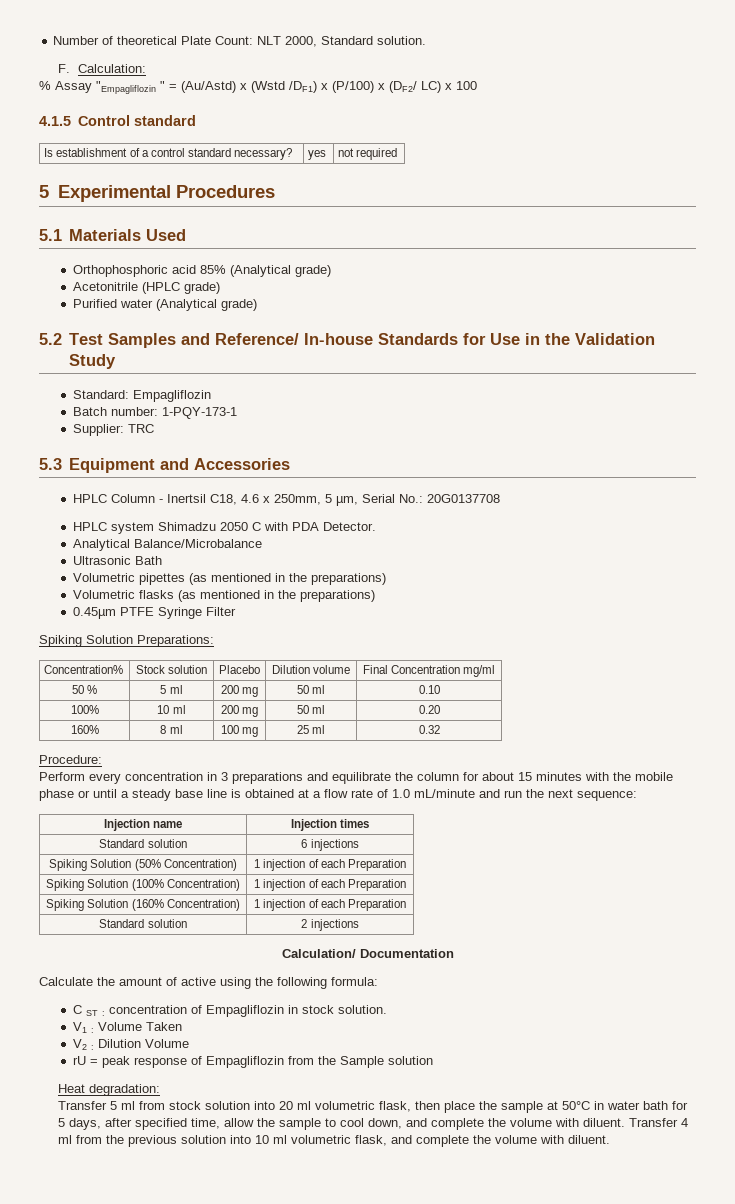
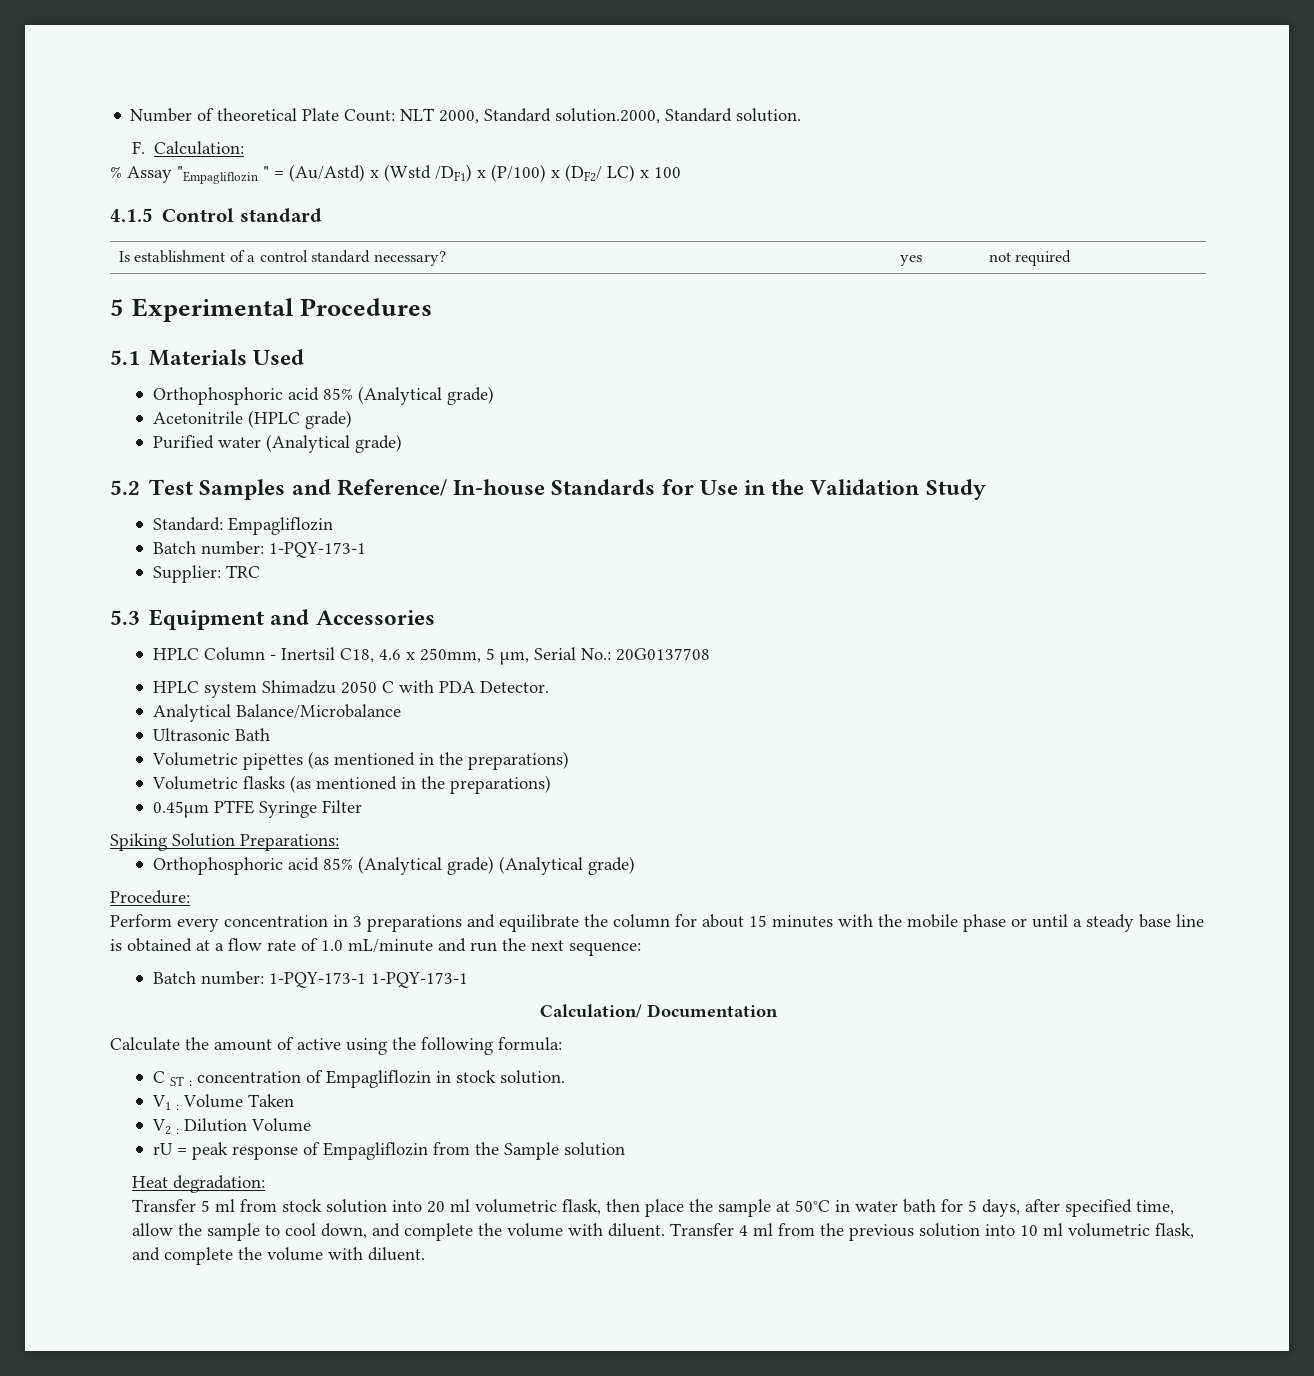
(374, 40) none -> [555,108,733,124] solution.2000, Standard
[44,665,124,674] [135,665,208,674] [219,665,260,674] [271,665,351,674] [362,665,496,677] [71,685,98,694] [160,685,183,694] [220,685,259,697] [296,685,326,694] [418,685,440,694] [70,705,99,714] [157,705,186,714] [220,705,259,717] [296,705,326,714] [418,705,440,714] [70,725,99,734] [160,725,183,734] [220,725,259,737] [296,725,326,734] [418,725,440,734] // Concentration% | Stock solution | Placebo | Dilution volume | Final Concentration mg/ml // 50 % | 5 ml | 200 mg | 50 ml | 0.10 // 100% | 10 ml | 200 mg | 50 ml | 0.20 // 160% | 8 ml | 100 mg | 25 ml | 0.32 -> [152,856,635,875] // Orthophosphoric acid 85% (Analytical grade) (Analytical grade)
[103,819,183,831] [290,819,370,831] [99,839,187,848] [301,839,359,851] [49,859,237,871] [254,859,406,871] [46,879,240,891] [254,879,406,891] [46,899,240,911] [254,899,406,911] [99,919,187,928] [301,919,359,931] // Injection name | Injection times // Standard solution | 6 injections // Spiking Solution (50% Concentration) | 1 injection of each Preparation // Spiking Solution (100% Concentration) | 1 injection of each Preparation // Spiking Solution (160% Concentration) | 1 injection of each Preparation // Standard solution | 2 injections -> [152,971,468,988] // Batch number: 1-PQY-173-1 1-PQY-173-1

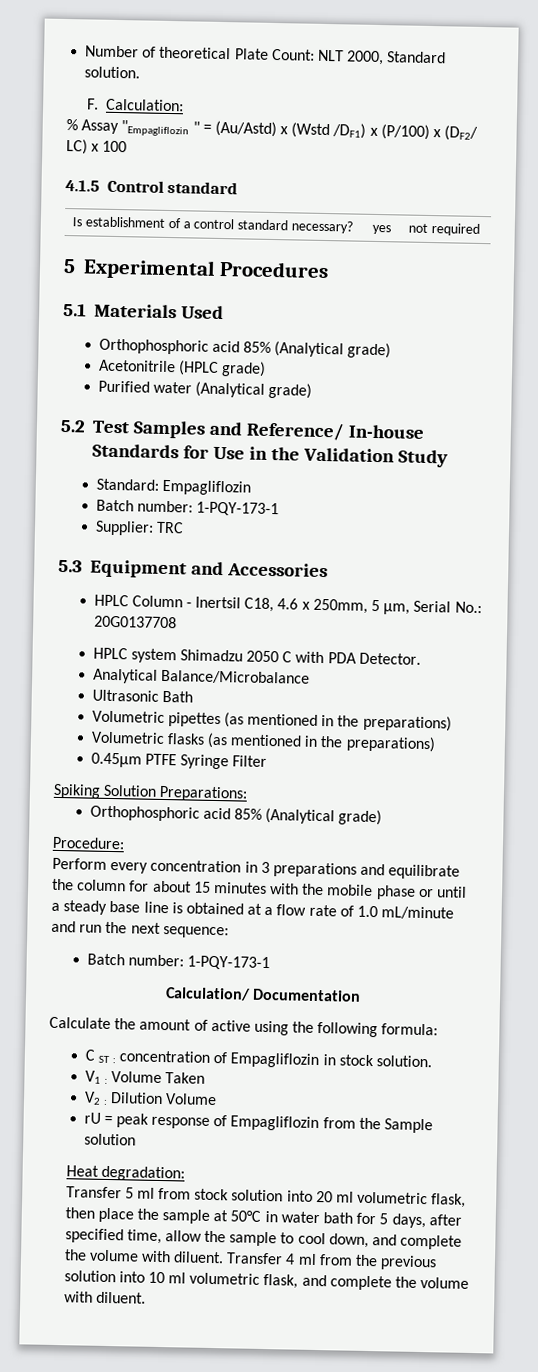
[555,108,733,124] solution.2000, Standard -> (447, 57) none
[498,856,635,875] (Analytical grade) -> (383, 817) none
[370,972,468,988] 1-PQY-173-1 -> (270, 963) none

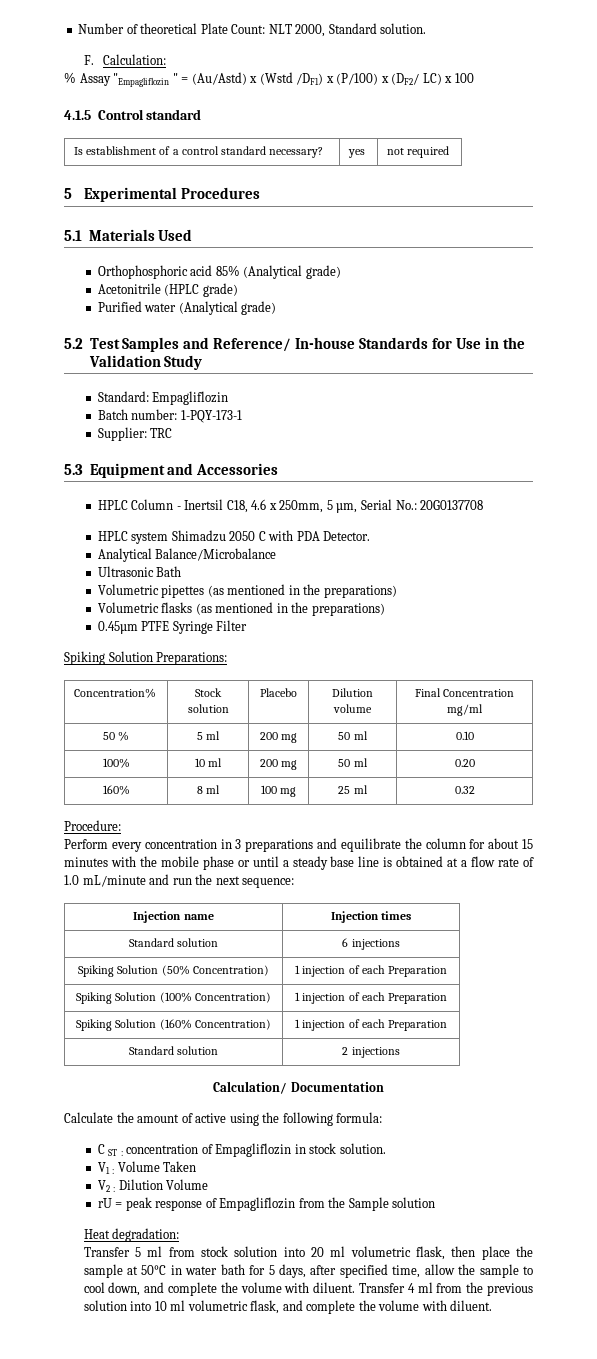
[89,805,383,826] // Orthophosphoric acid 85% (Analytical grade) -> [74,688,157,698] [195,688,222,697] [187,704,229,713] [260,688,297,697] [332,688,373,697] [333,704,372,713] [414,688,515,697] [447,704,483,716] [102,731,130,741] [196,731,221,740] [259,732,298,743] [338,731,368,740] [455,731,474,740] [102,758,130,768] [194,758,223,767] [259,759,298,770] [338,758,368,767] [454,759,475,767] [102,785,130,795] [196,785,221,794] [260,785,297,797] [338,785,368,794] [454,786,475,794] // Concentration% | Stock solution | Placebo | Dilution volume | Final Concentration mg/ml // 50 % | 5 ml | 200 mg | 50 ml | 0.10 // 100% | 10 ml | 200 mg | 50 ml | 0.20 // 160% | 8 ml | 100 mg | 25 ml | 0.32
[86,953,270,971] // Batch number: 1-PQY-173-1 -> [133,911,214,923] [330,911,412,923] [128,938,219,947] [342,938,400,950] [78,965,269,977] [295,965,447,977] [76,992,271,1004] [295,992,447,1004] [76,1019,271,1031] [295,1019,447,1031] [128,1046,219,1055] [342,1047,400,1058] // Injection name | Injection times // Standard solution | 6 injections // Spiking Solution (50% Concentration) | 1 injection of each Preparation // Spiking Solution (100% Concentration) | 1 injection of each Preparation // Spiking Solution (160% Concentration) | 1 injection of each Preparation // Standard solution | 2 injections

